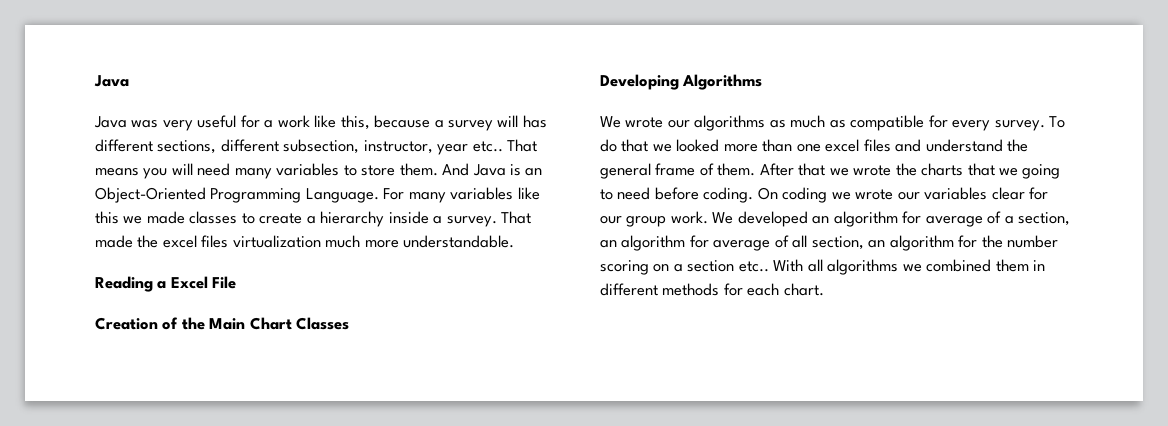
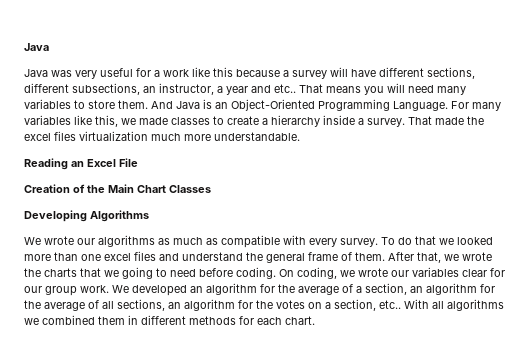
[340,115,370,130] this, -> [213,67,233,77] this
[522,115,547,128] has -> [351,69,376,77] have
[283,139,469,155] subsection, instructor, year -> [72,83,271,95] subsections, an instructor, a year and
[95,211,119,224] this -> [95,115,118,127] this,
[157,281,167,289] a -> [71,161,84,167] an
[928,115,948,128] for -> [283,235,306,245] with
[798,163,826,176] that -> [417,252,441,263] that,
[782,187,828,203] coding -> [297,267,337,279] coding,
(922, 217) none -> [278,284,295,293] the
(709, 241) none -> [24,300,41,309] the
[811,235,1059,251] [600,260,649,275] section, an algorithm for the number scoring -> [117,299,305,311] sections, an algorithm for the votes
[687,260,735,272] section -> [334,299,376,311] section,

